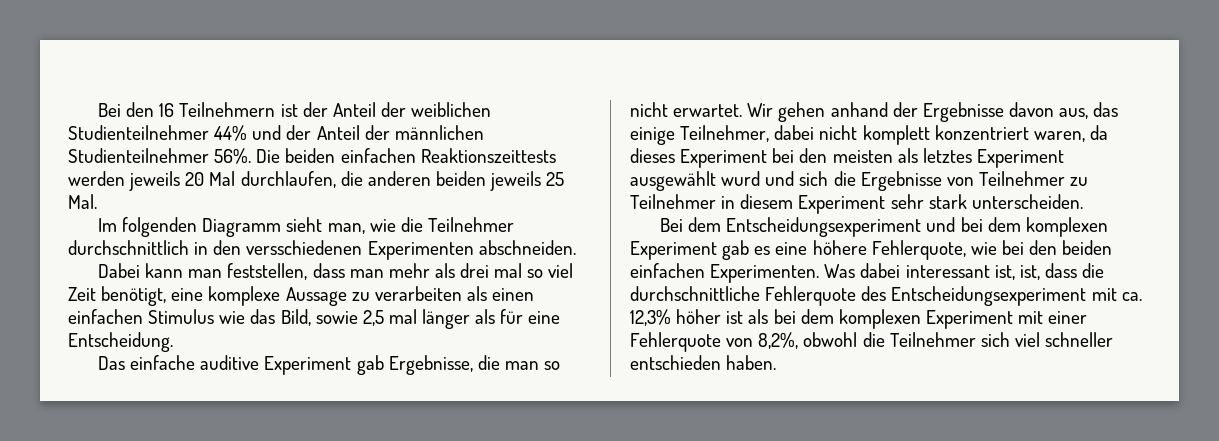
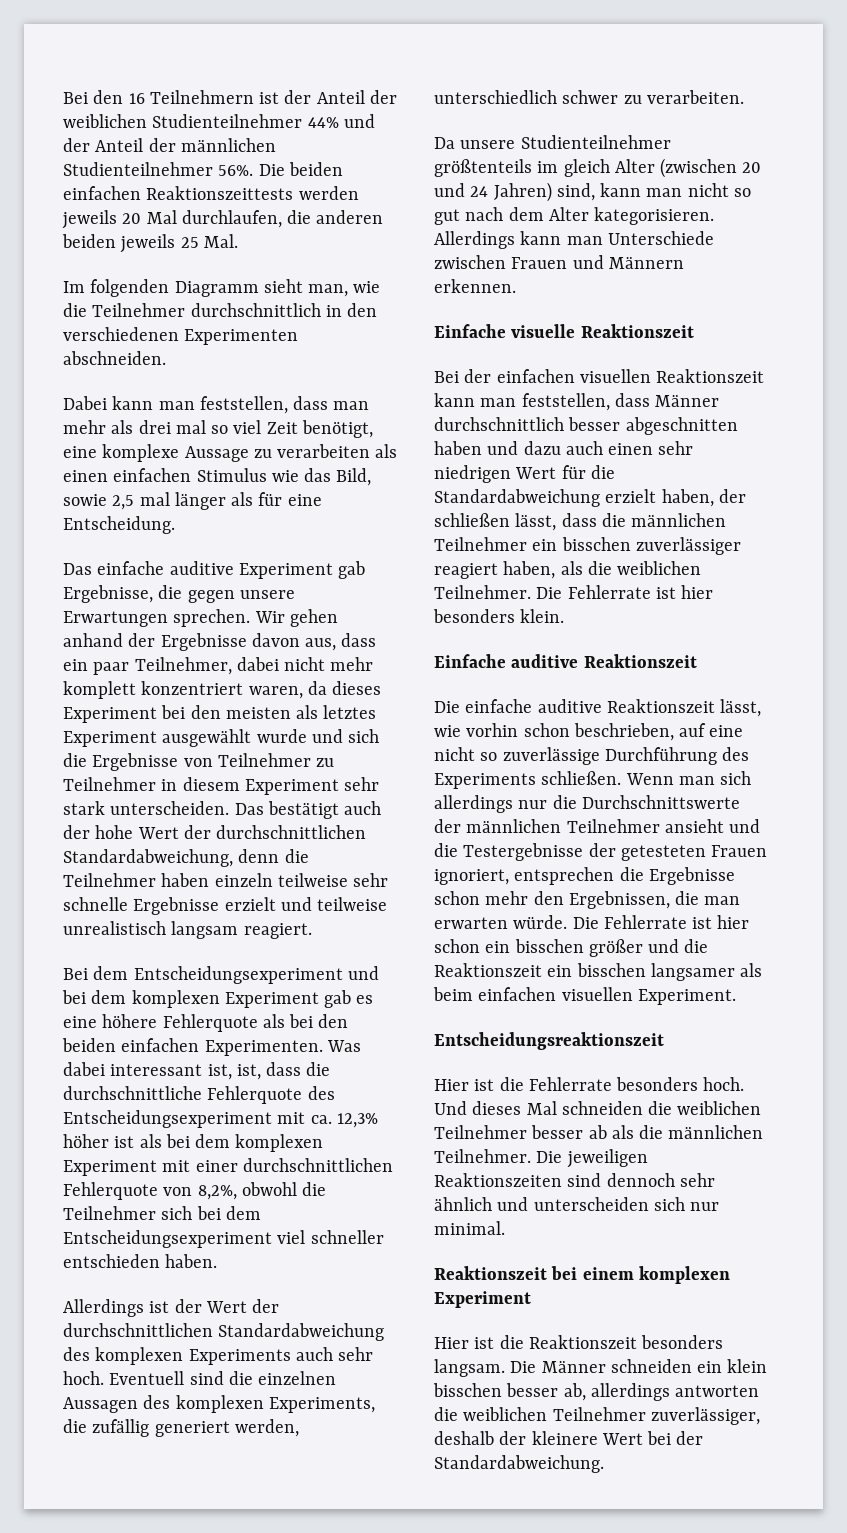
[246,240,363,255] versschiedenen -> [63,327,179,341] verschiedenen
[504,361,561,370] [630,102,743,117] man so nicht erwartet. -> [187,590,295,603] [63,609,251,627] gegen unsere Erwartungen sprechen.
[1093,102,1119,117] [630,127,675,145] das einige -> [341,633,377,647] [63,659,130,675] dass ein paar
(858, 132) none -> [330,657,374,671] mehr
[721,171,761,186] wurd -> [256,729,307,743] wurde
(1083, 201) none -> [234,801,382,819] [63,825,367,839] [63,849,309,867] [63,873,389,887] [63,897,388,915] [63,921,312,939] Das bestätigt auch der hohe Wert der durchschnittlichen Standardabweichung, denn die Teilnehmer haben einzeln teilweise sehr schnelle Ergebnisse erzielt und teilweise unrealistisch langsam reagiert.
[871,240,997,260] Fehlerquote, wie -> [162,1014,285,1032] Fehlerquote als
(1088, 317) none -> [242,1158,393,1172] durchschnittlichen
(1010, 339) none -> [196,1206,261,1220] [63,1230,272,1248] bei dem Entscheidungsexperiment
(777, 362) none -> [63,1299,280,1317] [63,1323,385,1341] [63,1347,374,1365] [63,1371,337,1385] [63,1395,375,1413] [63,1419,299,1437] [434,90,744,104] [434,135,671,149] [434,158,762,178] [434,182,751,202] [434,207,715,225] [434,231,714,249] [434,255,684,269] [434,279,516,293] [434,324,694,338] [434,369,765,383] [434,393,720,411] [434,417,738,435] [434,441,694,455] [434,465,615,483] [434,489,746,507] [434,513,727,531] [434,537,741,555] [434,561,702,579] [434,585,714,599] [433,609,565,623] [434,654,697,668] [434,699,762,717] [434,723,744,741] [434,747,750,765] [434,771,752,789] [434,795,740,813] [434,819,761,833] [434,843,768,861] [434,867,735,885] [434,891,741,909] [434,915,750,929] [434,939,709,957] [434,963,763,981] [433,987,736,1005] [434,1032,664,1050] [434,1077,745,1091] [434,1101,762,1115] [434,1125,764,1139] [434,1149,648,1168] [434,1173,715,1187] [434,1197,720,1211] [434,1221,505,1235] [434,1266,730,1284] [434,1291,531,1308] [434,1335,724,1349] [434,1359,768,1377] [433,1383,760,1401] [434,1407,760,1425] [434,1431,704,1445] [434,1455,604,1473] // Allerdings ist der Wert der durchschnittlichen Standardabweichung des komplexen Experiments auch sehr hoch. Eventuell sind die einzelnen Aussagen des komplexen Experiments, die zufällig generiert werden, unterschiedlich schwer zu verarbeiten. // Da unsere Studienteilnehmer größtenteils im gleich Alter (zwischen 20 und 24 Jahren) sind, kann man nicht so gut nach dem Alter kategorisieren. Allerdings kann man Unterschiede zwischen Frauen und Männern erkennen. // Einfache visuelle Reaktionszeit // Bei der einfachen visuellen Reaktionszeit kann man feststellen, dass Männer durchschnittlich besser abgeschnitten haben und dazu auch einen sehr niedrigen Wert für die Standardabweichung erzielt haben, der schließen lässt, dass die männlichen Teilnehmer ein bisschen zuverlässiger reagiert haben, als die weiblichen Teilnehmer. Die Fehlerrate ist hier besonders klein. // Einfache auditive Reaktionszeit // Die einfache auditive Reaktionszeit lässt, wie vorhin schon beschrieben, auf eine nicht so zuverlässige Durchführung des Experiments schließen. Wenn man sich allerdings nur die Durchschnittswerte der männlichen Teilnehmer ansieht und die Testergebnisse der getesteten Frauen ignoriert, entsprechen die Ergebnisse schon mehr den Ergebnissen, die man erwarten würde. Die Fehlerrate ist hier schon ein bisschen größer und die Reaktionszeit ein bisschen langsamer als beim einfachen visuellen Experiment. // Entscheidungsreaktionszeit // Hier ist die Fehlerrate besonders hoch. Und dieses Mal schneiden die weiblichen Teilnehmer besser ab als die männlichen Teilnehmer. Die jeweiligen Reaktionszeiten sind dennoch sehr ähnlich und unterscheiden sich nur minimal. // Reaktionszeit bei einem komplexen Experiment // Hier ist die Reaktionszeit besonders langsam. Die Männer schneiden ein klein bisschen besser ab, allerdings antworten die weiblichen Teilnehmer zuverlässiger, deshalb der kleinere Wert bei der Standardabweichung.

